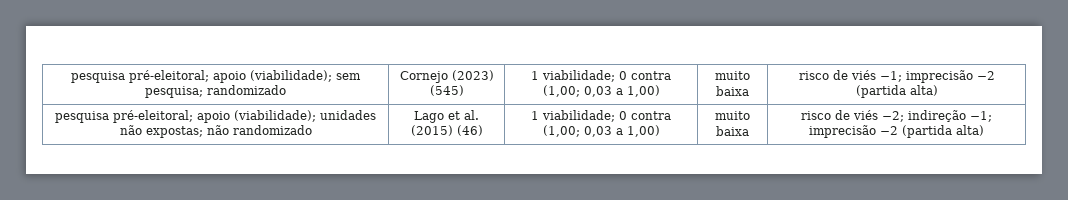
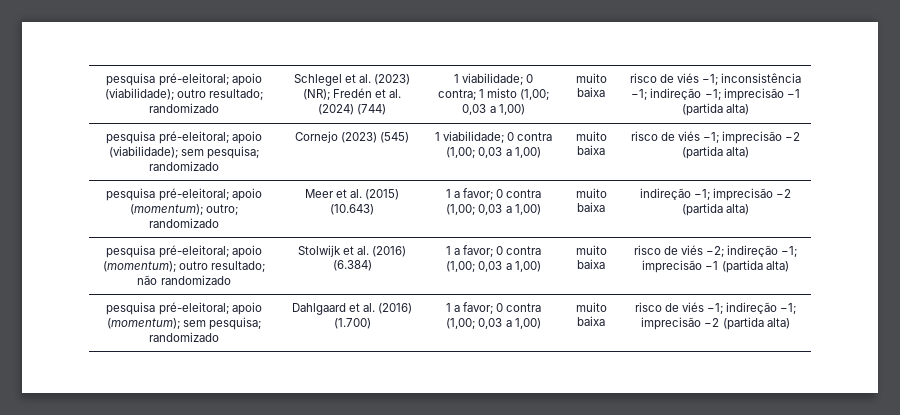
[71,70,332,83] pesquisa pré-eleitoral; apoio (viabilidade); -> [106,73,262,86] [104,88,264,101] [149,103,219,113] [293,74,411,86] [302,88,402,101] [317,104,387,115] [453,73,534,86] [437,88,550,101] [462,104,525,115] [575,73,607,83] [577,87,605,97] [629,73,802,86] [631,88,800,101] [681,103,750,116] [106,131,262,144] [108,146,178,159] pesquisa pré-eleitoral; apoio (viabilidade); outro resultado; randomizado | Schlegel et al. (2023) (NR); Fredén et al. (2024) (744) | 1 viabilidade; 0 contra; 1 misto (1,00; 0,03 a 1,00) | muito baixa | risco de viés −1; inconsistência −1; indireção −1; imprecisão −1 (partida alta) // pesquisa pré-eleitoral; apoio (viabilidade);
[234,110,377,122] [119,125,203,138] (viabilidade); unidades não expostas; -> [129,204,239,216] [149,218,219,228] [304,189,400,200] [330,204,374,215] [445,188,542,201] [446,204,541,216] [575,188,607,198] [577,202,605,212] [639,188,792,201] [681,203,750,216] [106,245,262,258] [102,261,266,273] (momentum); outro; randomizado | Meer et al. (2015) (10.643) | 1 a favor; 0 contra (1,00; 0,03 a 1,00) | muito baixa | indireção −1; imprecisão −2 (partida alta) // pesquisa pré-eleitoral; apoio (momentum); outro resultado;
[414,110,480,123] [410,125,483,136] [531,110,615,122] Lago et al. (2015) (46) | 1 viabilidade; -> [297,245,407,257] [332,260,372,271] [445,245,493,258] Stolwijk et al. (2016) (6.384) | 1 a favor;
(876, 131) none -> [705,260,789,273] [106,302,262,315] [106,317,262,330] [149,332,219,342] [291,303,413,315] [333,318,371,329] [445,302,542,315] [446,318,541,330] [575,302,607,312] [577,316,605,326] [634,302,797,315] [641,317,702,330] −1 (partida alta) // pesquisa pré-eleitoral; apoio (momentum); sem pesquisa; randomizado | Dahlgaard et al. (2016) (1.700) | 1 a favor; 0 contra (1,00; 0,03 a 1,00) | muito baixa | risco de viés −1; indireção −1; imprecisão

